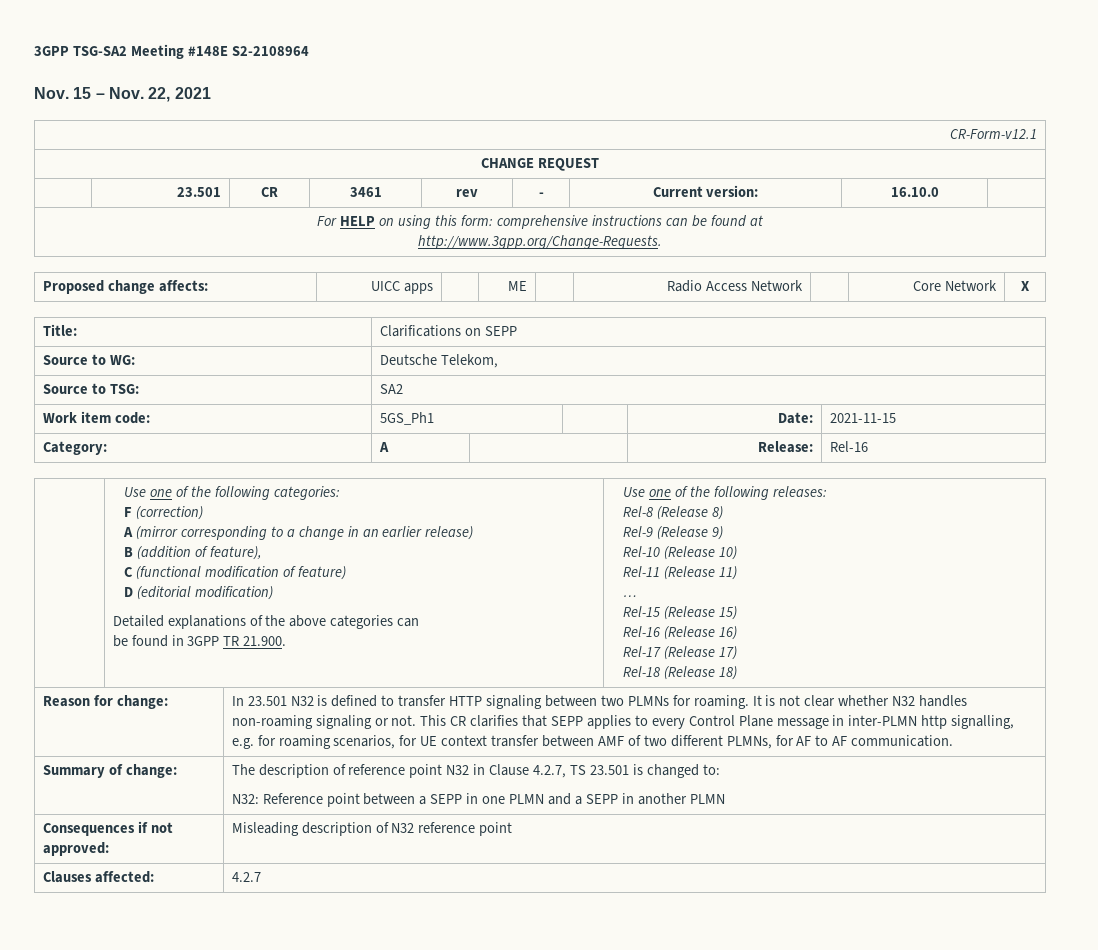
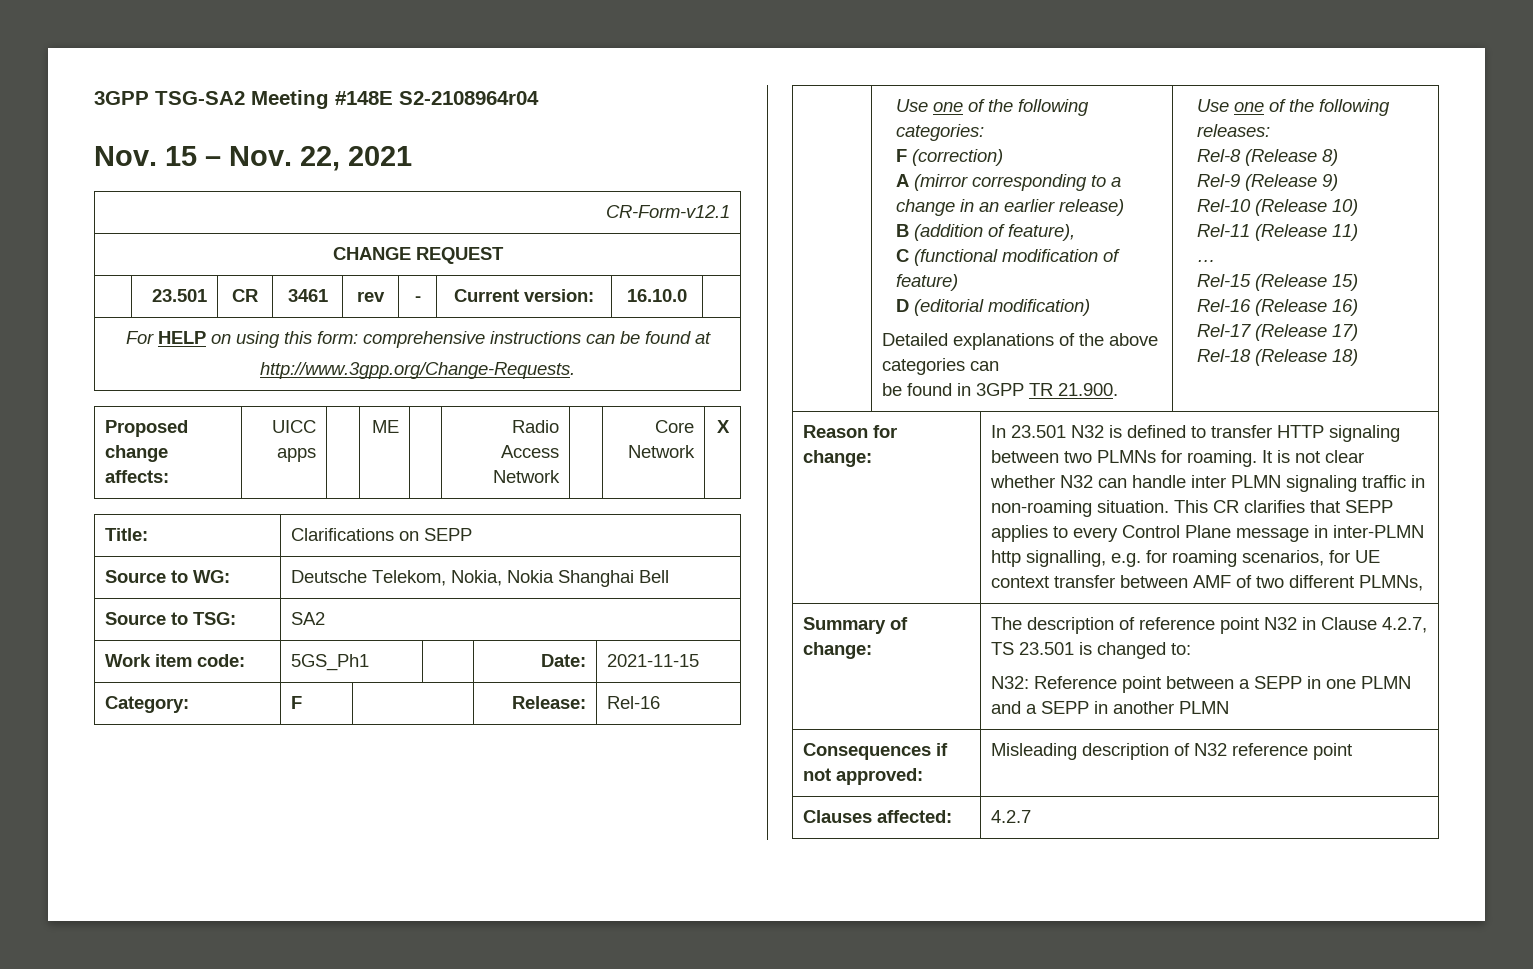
[231,46,309,56] S2-2108964 -> [399,91,539,105] S2-2108964r04
(498, 361) none -> [451,570,670,587] Nokia, Nokia Shanghai Bell
[378,442,389,452] A -> [291,696,303,709] F
[919,695,968,707] [231,715,417,729] handles non-roaming signaling or not. -> [1098,475,1426,492] [991,500,1170,517] can handle inter PLMN signaling traffic in non-roaming situation.
[775,735,954,747] for AF to AF communication. -> (1424, 583) none

